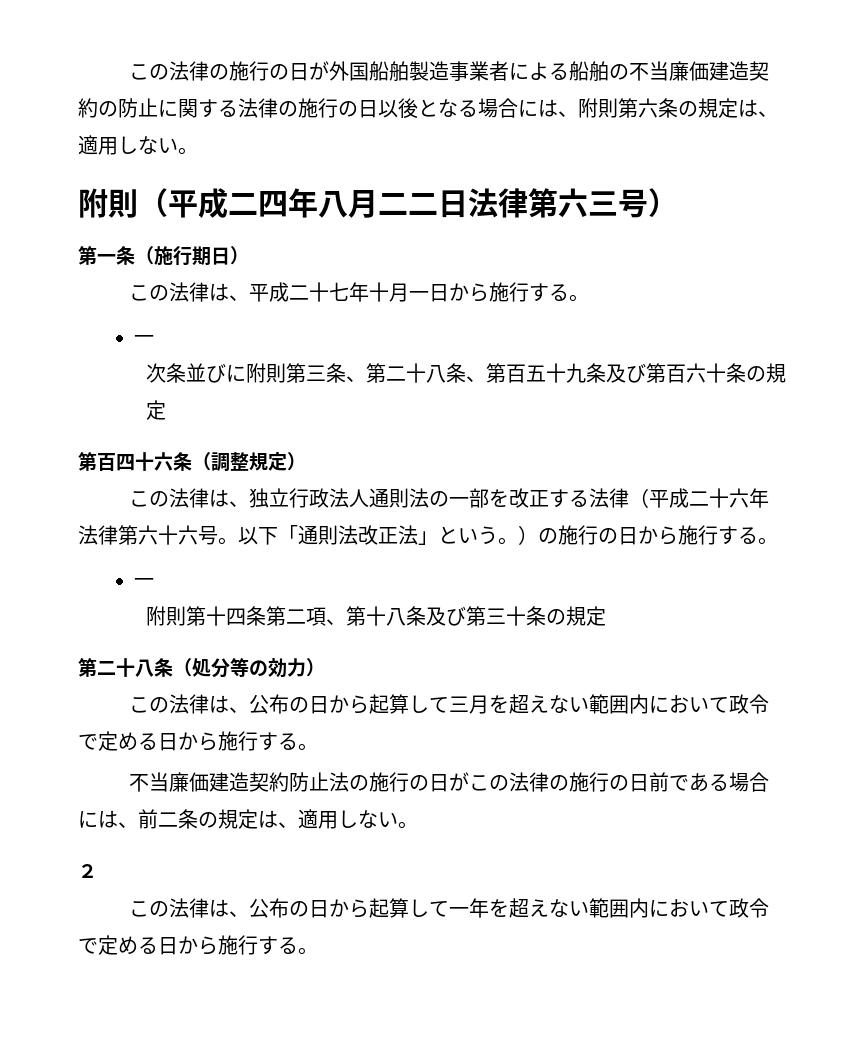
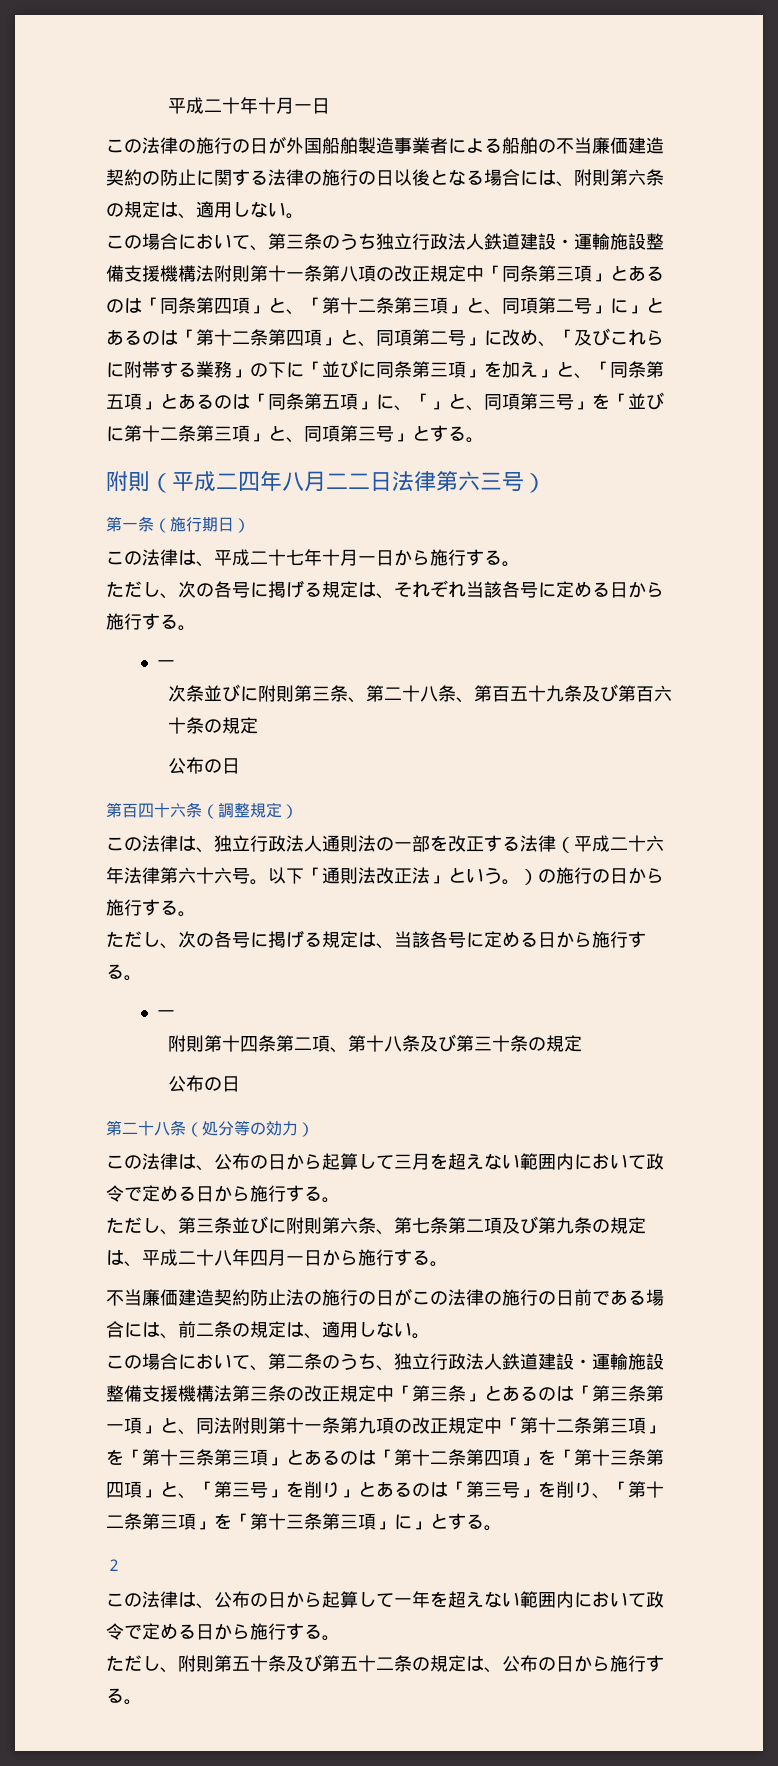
(129, 72) none -> [168,97,331,114] 平成二十年十月一日 //
(198, 151) none -> [106,233,664,251] [106,265,664,282] [106,297,664,315] [106,328,664,347] [106,360,664,379] [106,392,664,411] [106,425,484,443] // この場合において、第三条のうち独立行政法人鉄道建設・運輸施設整備支援機構法附則第十一条第八項の改正規定中「同条第三項」とあるのは「同条第四項」と、「第十二条第三項」と、同項第二号」に」とあるのは「第十二条第四項」と、同項第二号」に改め、「及びこれらに附帯する業務」の下に「並びに同条第三項」を加え」と、「同条第五項」とあるのは「同条第五項」に、「」と、同項第三号」を「並びに第十二条第三項」と、同項第三号」とする。
(590, 298) none -> [106,580,664,599] [106,613,196,631] // ただし、次の各号に掲げる規定は、それぞれ当該各号に定める日から施行する。
(167, 410) none -> [168,757,241,774] // 公布の日
(778, 541) none -> [106,930,646,949] [106,964,142,981] // ただし、次の各号に掲げる規定は、当該各号に定める日から施行する。
(607, 616) none -> [168,1075,241,1092] // 公布の日
(318, 747) none -> [106,1216,646,1235] [106,1249,448,1267] // ただし、第三条並びに附則第六条、第七条第二項及び第九条の規定は、平成二十八年四月一日から施行する。
(418, 825) none -> [106,1353,664,1371] [106,1385,664,1402] [106,1417,664,1435] [106,1449,664,1466] [106,1481,664,1499] [106,1513,502,1531] // この場合において、第二条のうち、独立行政法人鉄道建設・運輸施設整備支援機構法第三条の改正規定中「第三条」とあるのは「第三条第一項」と、同法附則第十一条第九項の改正規定中「第十二条第三項」を「第十三条第三項」とあるのは「第十二条第四項」を「第十三条第四項」と、「第三号」を削り」とあるのは「第三号」を削り、「第十二条第三項」を「第十三条第三項」に」とする。
(318, 951) none -> [106,1654,664,1673] [106,1688,142,1705] // ただし、附則第五十条及び第五十二条の規定は、公布の日から施行する。

